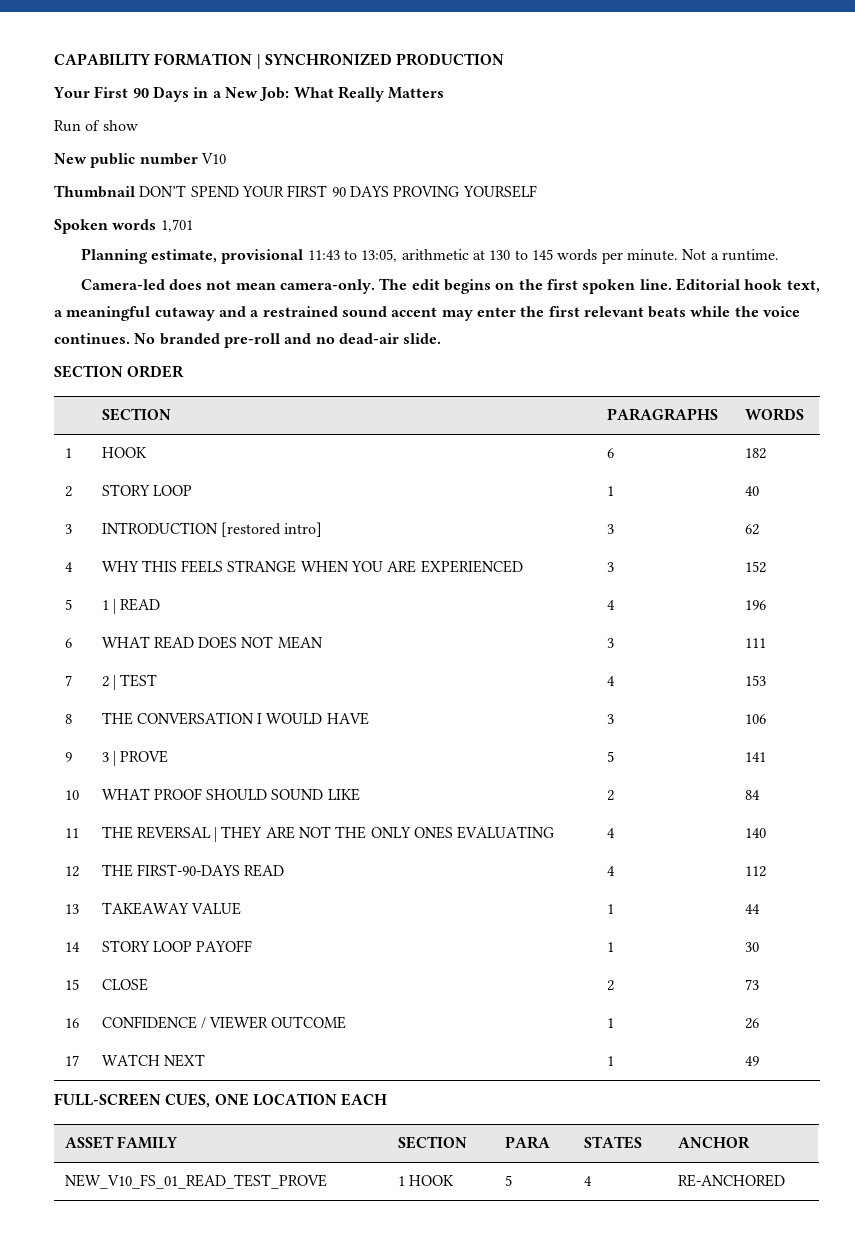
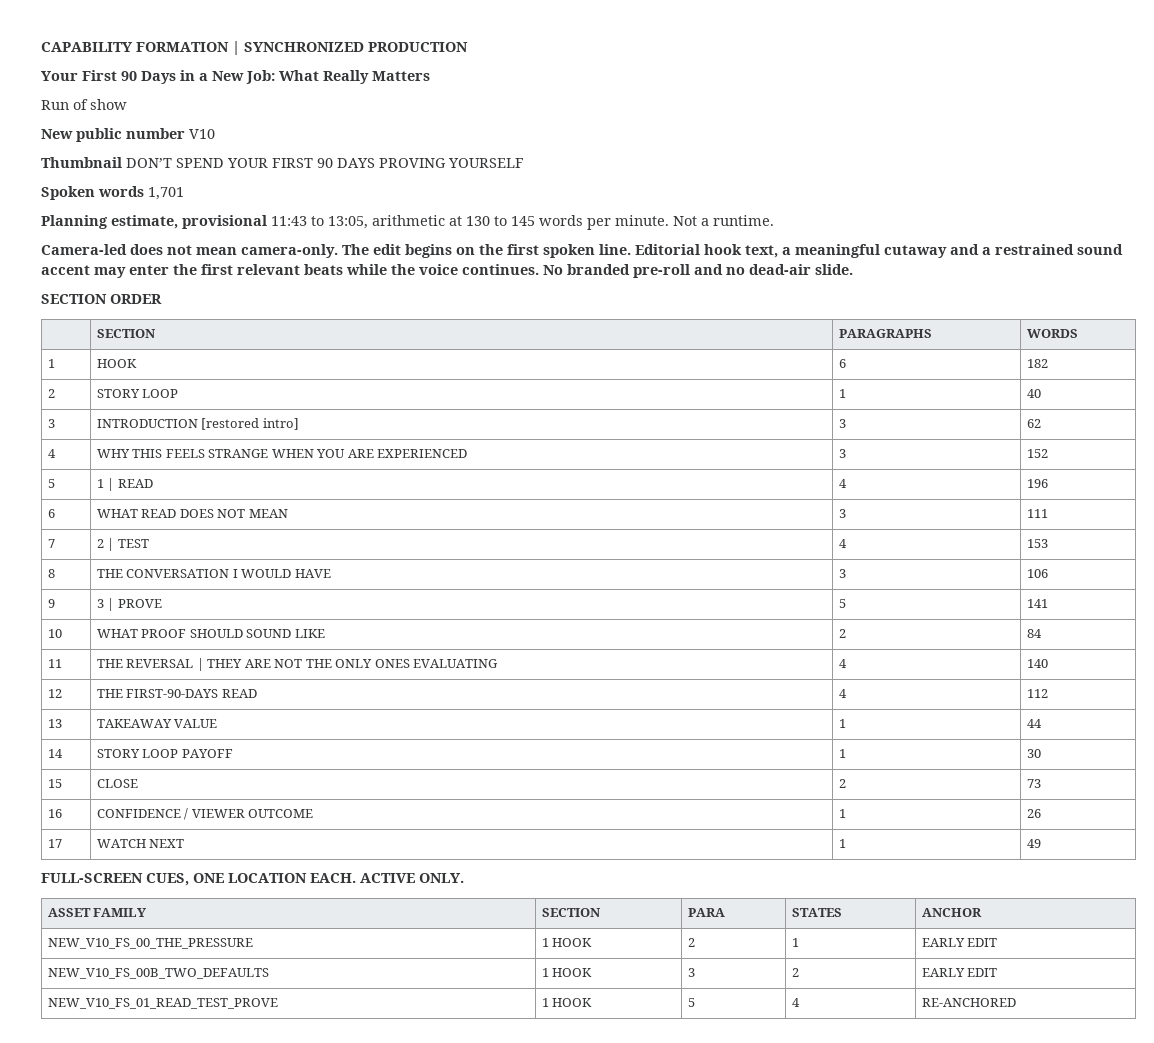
[341,1093,388,1106] EACH -> [310,873,464,883] EACH. ACTIVE ONLY.
(750, 1142) none -> [47,938,253,949] [541,938,593,947] [687,938,695,947] [791,938,799,947] [921,938,998,947] [47,968,269,979] [541,968,593,977] [687,968,695,977] [791,968,799,977] [921,968,998,977] // NEW_V10_FS_00_THE_PRESSURE | 1 HOOK | 2 | 1 | EARLY EDIT // NEW_V10_FS_00B_TWO_DEFAULTS | 1 HOOK | 3 | 2 | EARLY EDIT

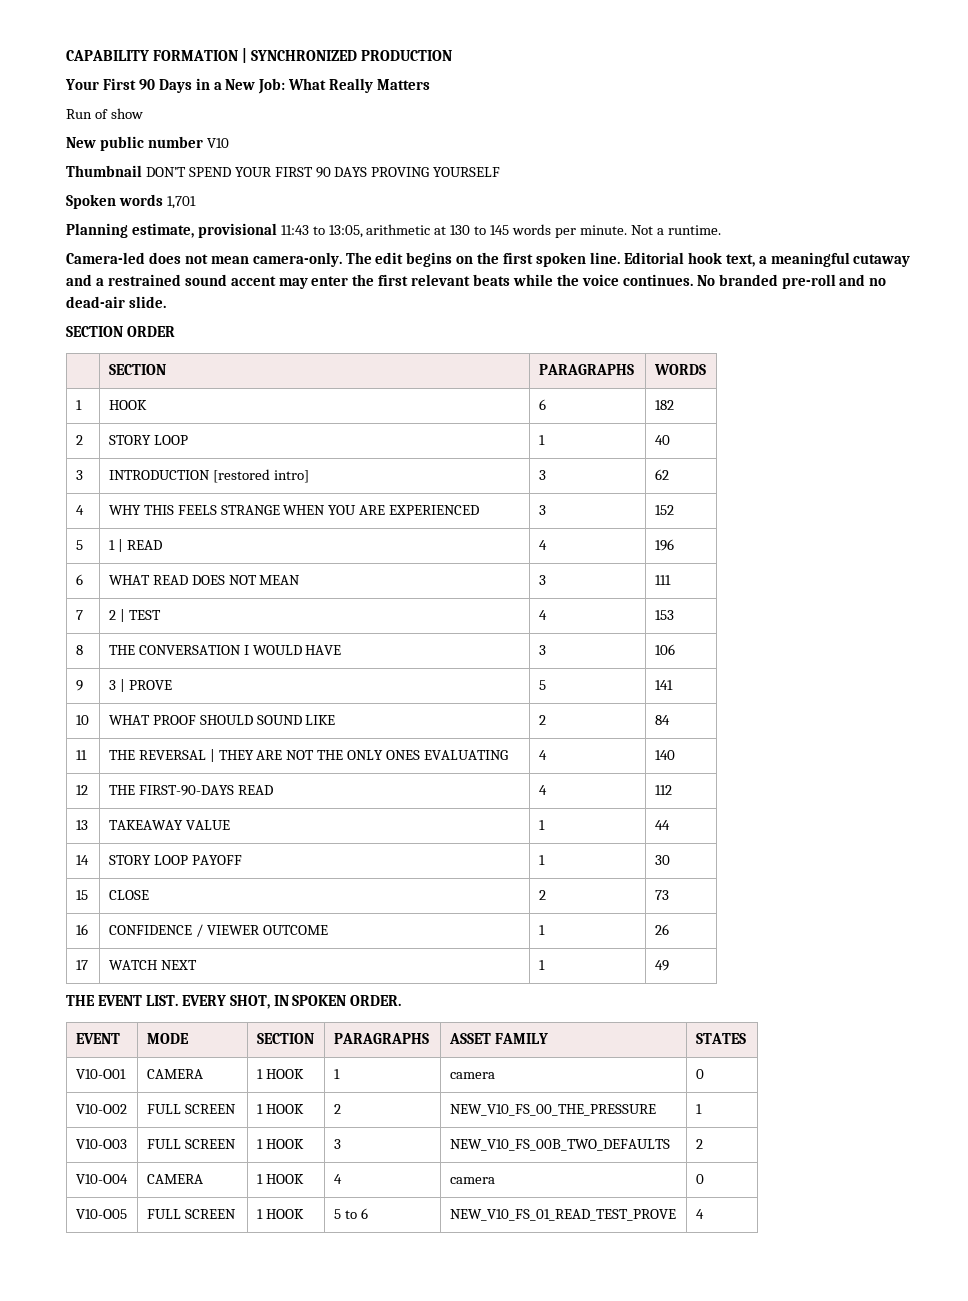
[41,873,464,886] [47,908,148,917] [541,908,601,917] [687,908,725,917] [791,908,842,917] [921,908,982,917] [47,938,253,949] FULL-SCREEN CUES, ONE LOCATION EACH. ACTIVE ONLY. // ASSET FAMILY | SECTION | PARA | STATES | ANCHOR // NEW_V10_FS_00_THE_PRESSURE -> [66,995,402,1009] [75,1033,120,1044] [146,1033,189,1044] [256,1033,314,1044] [333,1033,429,1044] [448,1033,548,1044] [695,1033,746,1044] [75,1069,126,1079] [146,1069,203,1079] [256,1069,304,1079] [333,1069,340,1079] [449,1072,495,1079] [695,1069,704,1079] [75,1104,127,1114] [146,1104,236,1114] THE EVENT LIST. EVERY SHOT, IN SPOKEN ORDER. // EVENT | MODE | SECTION | PARAGRAPHS | ASSET FAMILY | STATES // V10-O01 | CAMERA | 1 HOOK | 1 | camera | 0 // V10-O02 | FULL SCREEN
[791,938,799,947] [921,938,998,947] [47,968,269,979] | 1 | EARLY EDIT // NEW_V10_FS_00B_TWO_DEFAULTS -> [449,1104,656,1116] [695,1104,702,1114] [75,1139,127,1149] [146,1139,236,1149] | NEW_V10_FS_00_THE_PRESSURE | 1 // V10-O03 | FULL SCREEN
[791,968,799,977] [921,968,998,977] [47,998,278,1009] | 2 | EARLY EDIT // NEW_V10_FS_01_READ_TEST_PROVE -> [449,1139,670,1151] [695,1139,703,1149] [75,1174,128,1184] [146,1174,203,1184] [256,1174,304,1184] [333,1174,342,1184] [449,1177,495,1184] [695,1174,704,1184] [75,1209,127,1219] [146,1209,236,1219] | NEW_V10_FS_00B_TWO_DEFAULTS | 2 // V10-O04 | CAMERA | 1 HOOK | 4 | camera | 0 // V10-O05 | FULL SCREEN
[791,998,800,1007] [921,998,1016,1007] | 4 | RE-ANCHORED -> [344,1208,368,1219] [449,1209,676,1221] [695,1209,704,1219] to 6 | NEW_V10_FS_01_READ_TEST_PROVE | 4

